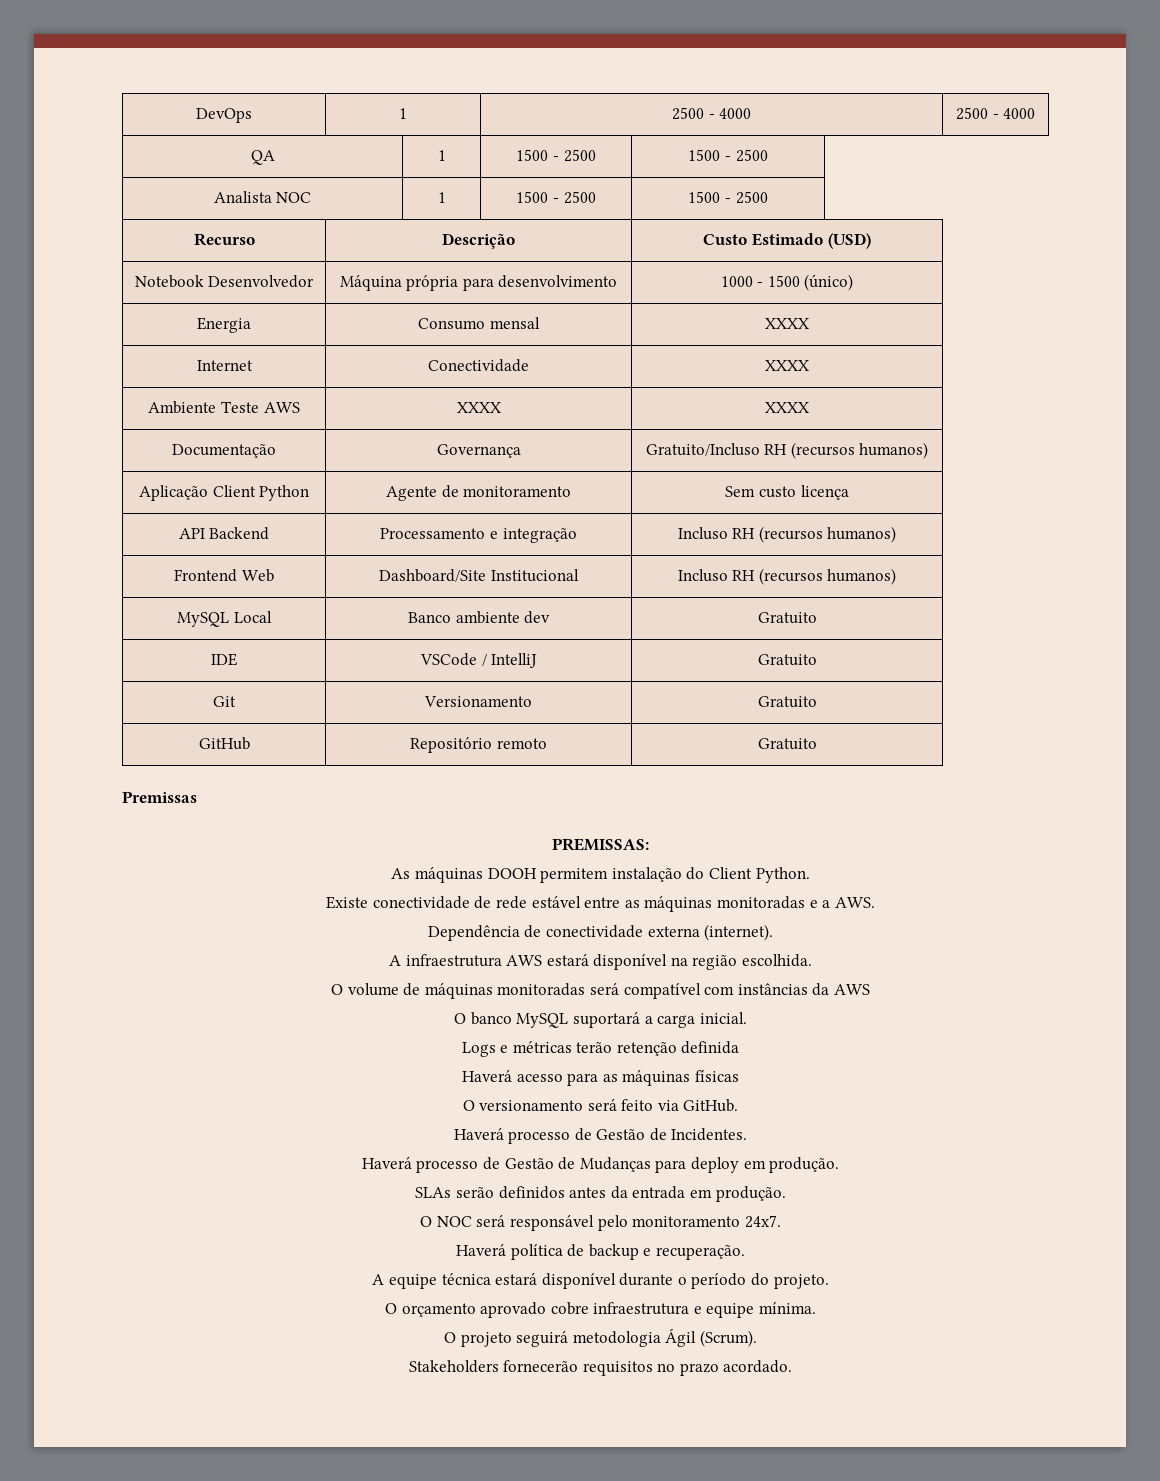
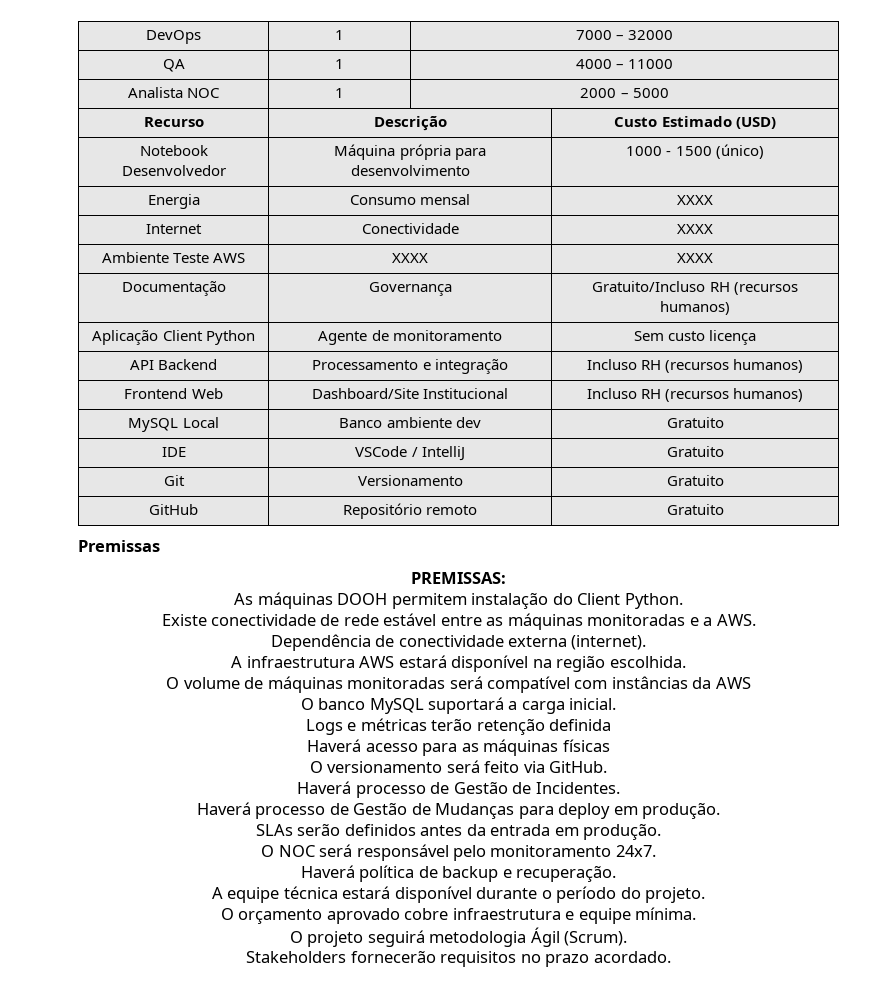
[671,107,752,120] [955,107,1036,120] [250,150,275,165] [437,150,446,161] [516,149,596,162] [688,149,768,162] [213,191,312,203] [437,192,446,203] [516,191,596,204] [688,191,768,204] 2500 - 4000 | 2500 - 4000 // QA | 1 | 1500 - 2500 | 1500 - 2500 // Analista NOC | 1 | 1500 - 2500 | 1500 - 2500 -> [575,30,674,40] [162,59,185,72] [335,59,344,69] [575,59,674,69] [127,87,221,98] [335,88,344,98] [580,88,669,98] 7000 – 32000 // QA | 1 | 4000 – 11000 // Analista NOC | 1 | 2000 – 5000

